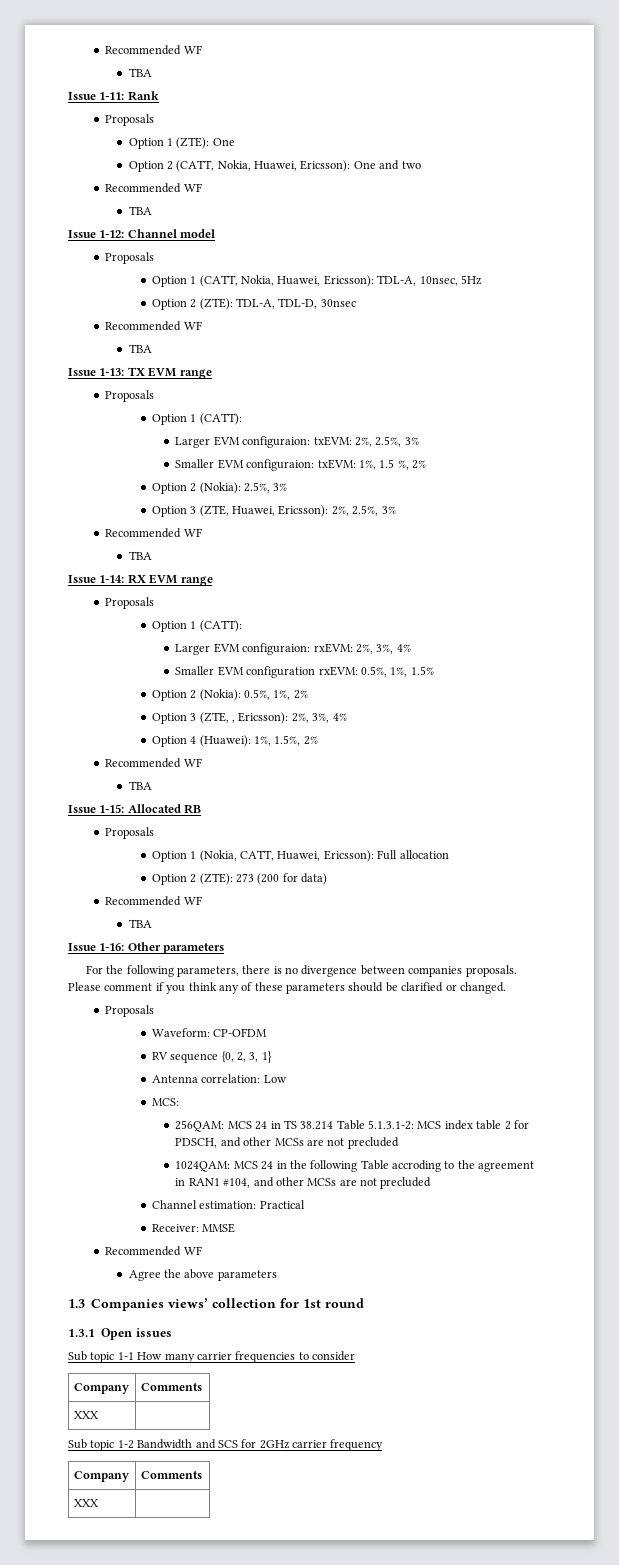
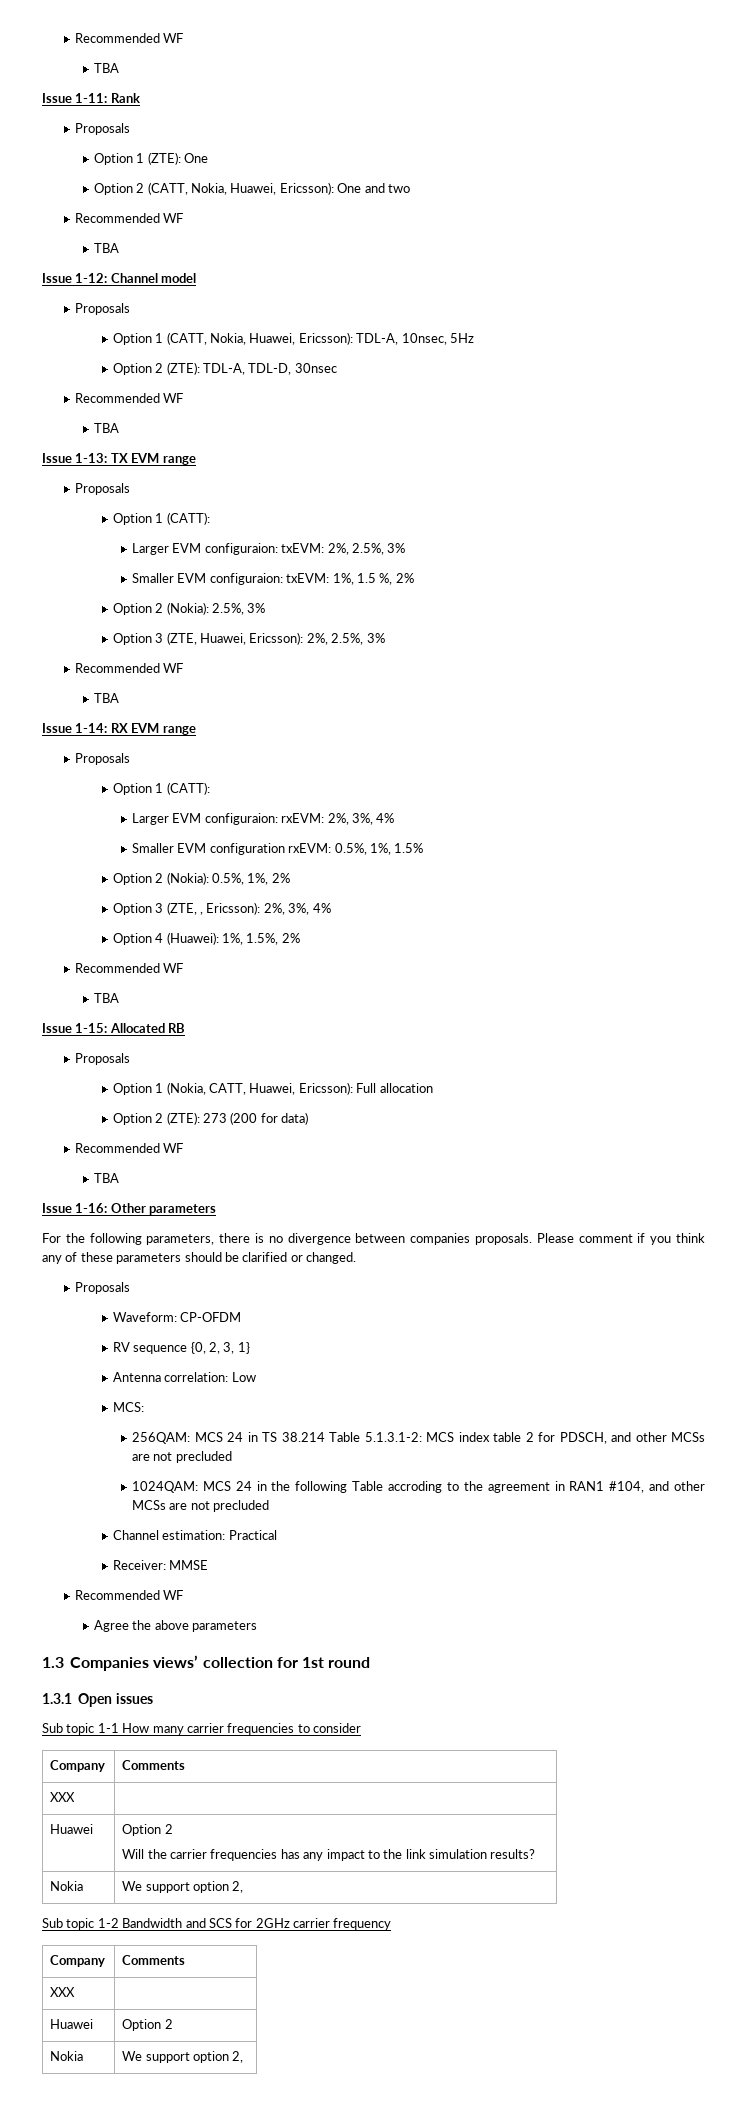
(99, 1415) none -> [50,1824,94,1834] [122,1824,173,1836] [122,1849,536,1861] [50,1881,84,1891] [122,1881,244,1893] // Huawei | Option 2 // Will the carrier frequencies has any impact to the link simulation results? // Nokia | We support option 2,
(99, 1503) none -> [50,2019,94,2029] [122,2019,173,2031] [50,2051,84,2061] [122,2051,244,2063] // Huawei | Option 2 // Nokia | We support option 2,

